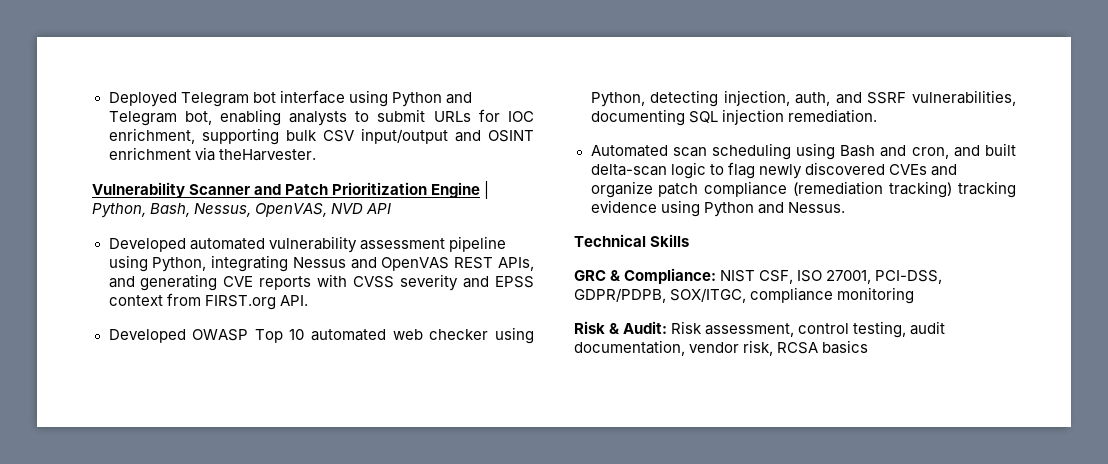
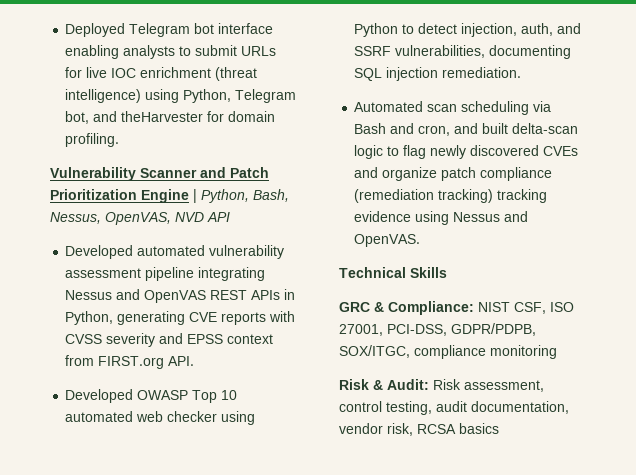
[348,90,472,107] [108,111,212,126] using Python and Telegram bot, -> (274, 28) none
[508,111,534,122] [108,128,534,145] [108,147,316,161] IOC enrichment, supporting bulk CSV input/output and OSINT enrichment via theHarvester. -> [86,67,258,81] [65,89,297,103] [65,111,276,124] [65,133,120,147] live IOC enrichment (threat intelligence) using Python, Telegram bot, and theHarvester for domain profiling.
[108,255,207,272] using Python, -> (195, 274) none
[498,257,534,271] [108,276,135,288] APIs, and -> [251,289,296,300] [65,311,114,325] APIs in Python,
[590,90,719,107] Python, detecting -> [354,23,458,37] Python to detect
[796,143,836,160] using -> [533,101,552,112] via
[703,202,845,217] Python and Nessus. -> [453,211,529,222] [354,234,421,247] Nessus and OpenVAS.

